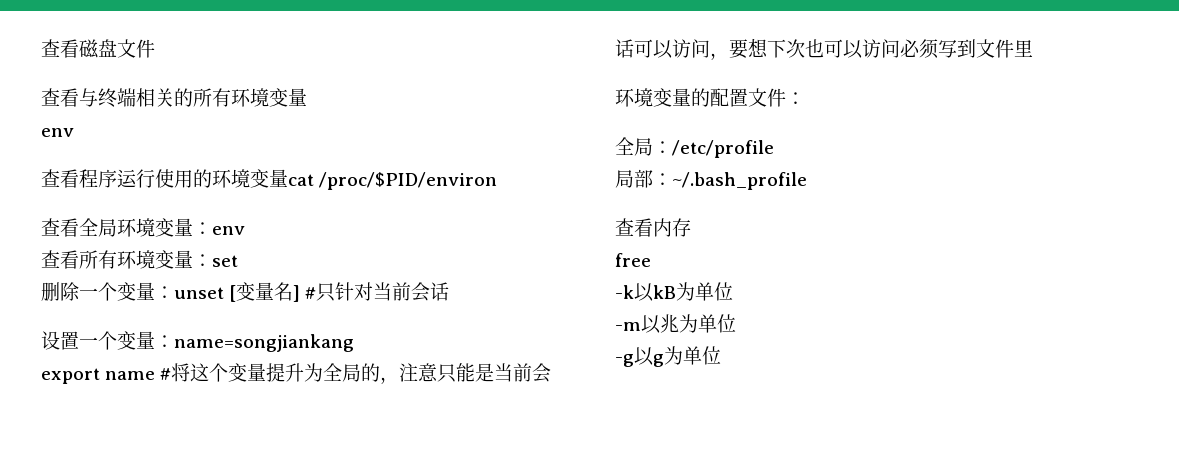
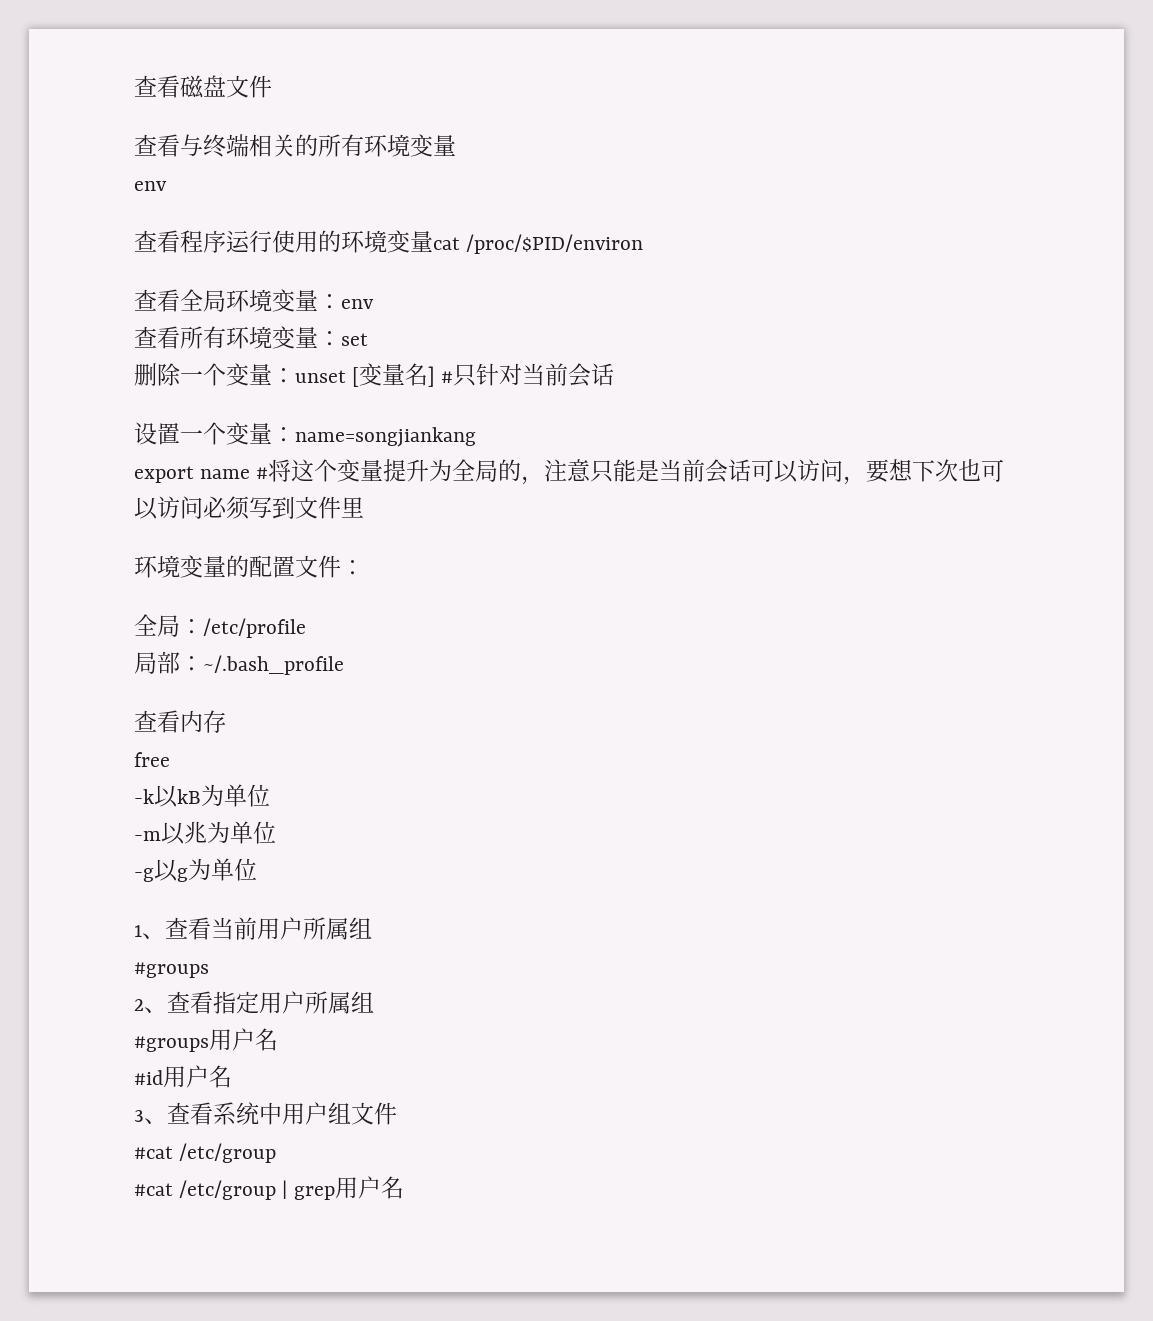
(721, 355) none -> [134,917,372,940] [134,962,209,978] [134,991,374,1014] [134,1028,278,1052] [134,1065,232,1088] [134,1102,397,1125] [134,1143,277,1163] [134,1176,404,1200] // 1、查看当前用户所属组 // #groups // 2、查看指定用户所属组 // #groups用户名 // #id用户名 // 3、查看系统中用户组文件 // #cat /etc/group // #cat /etc/group | grep用户名

